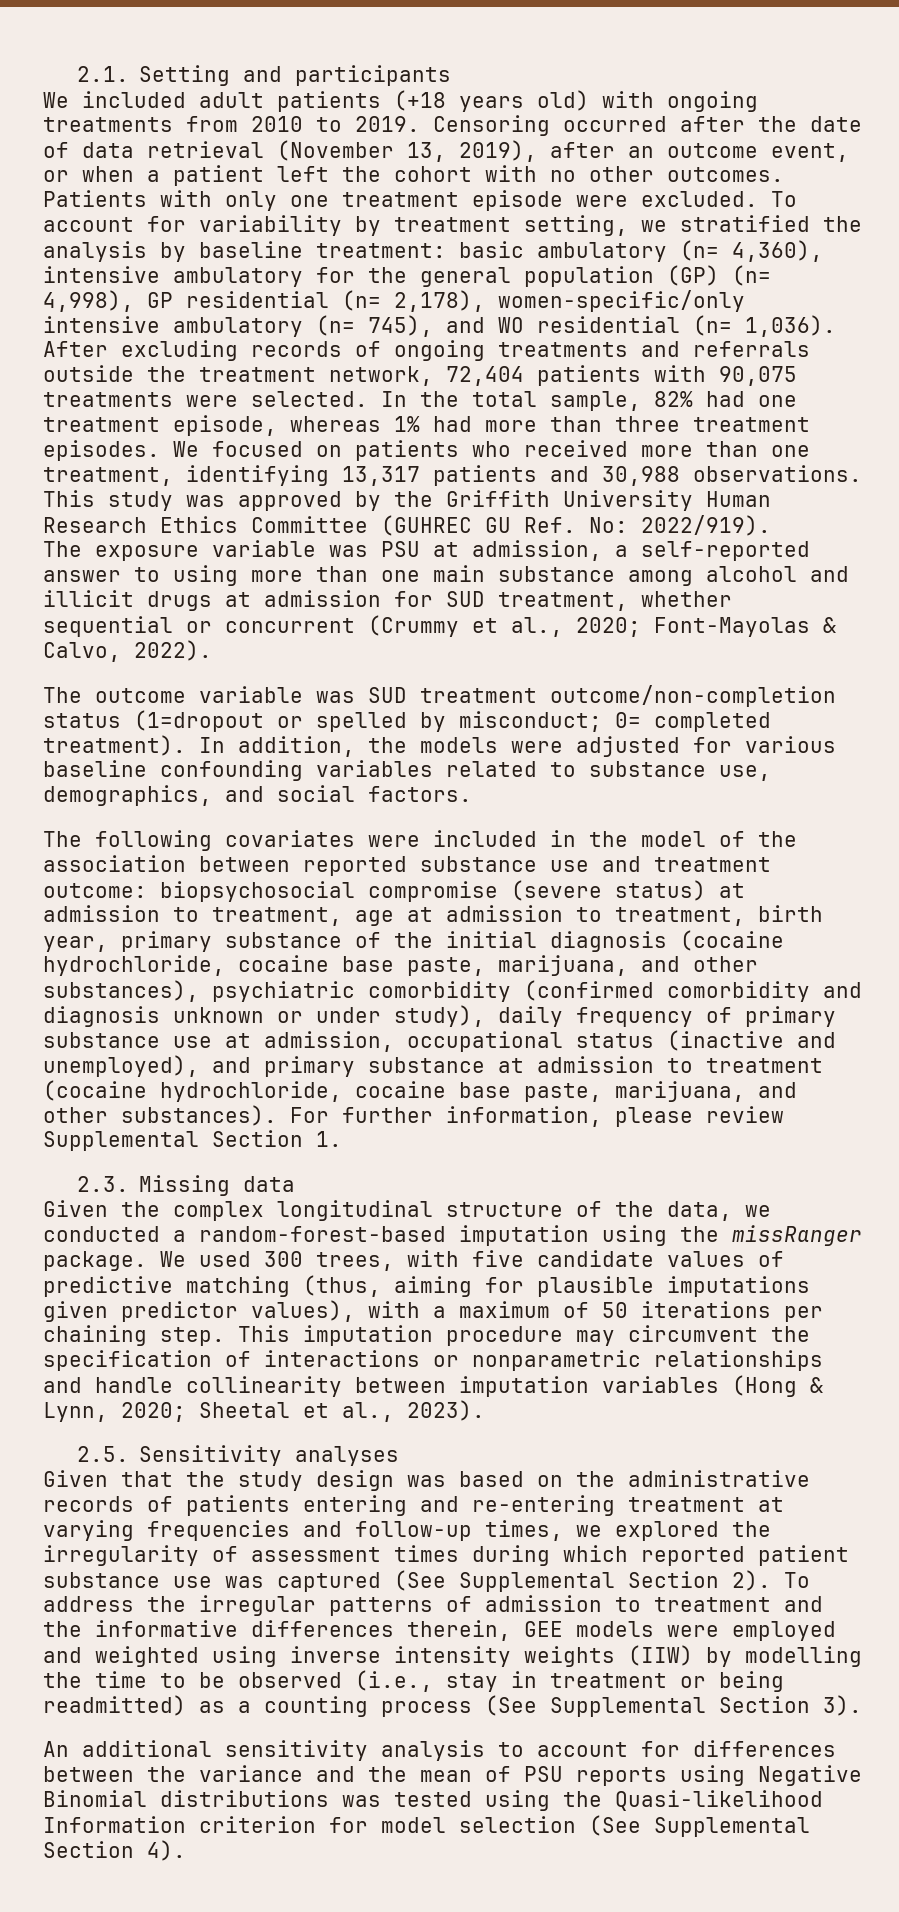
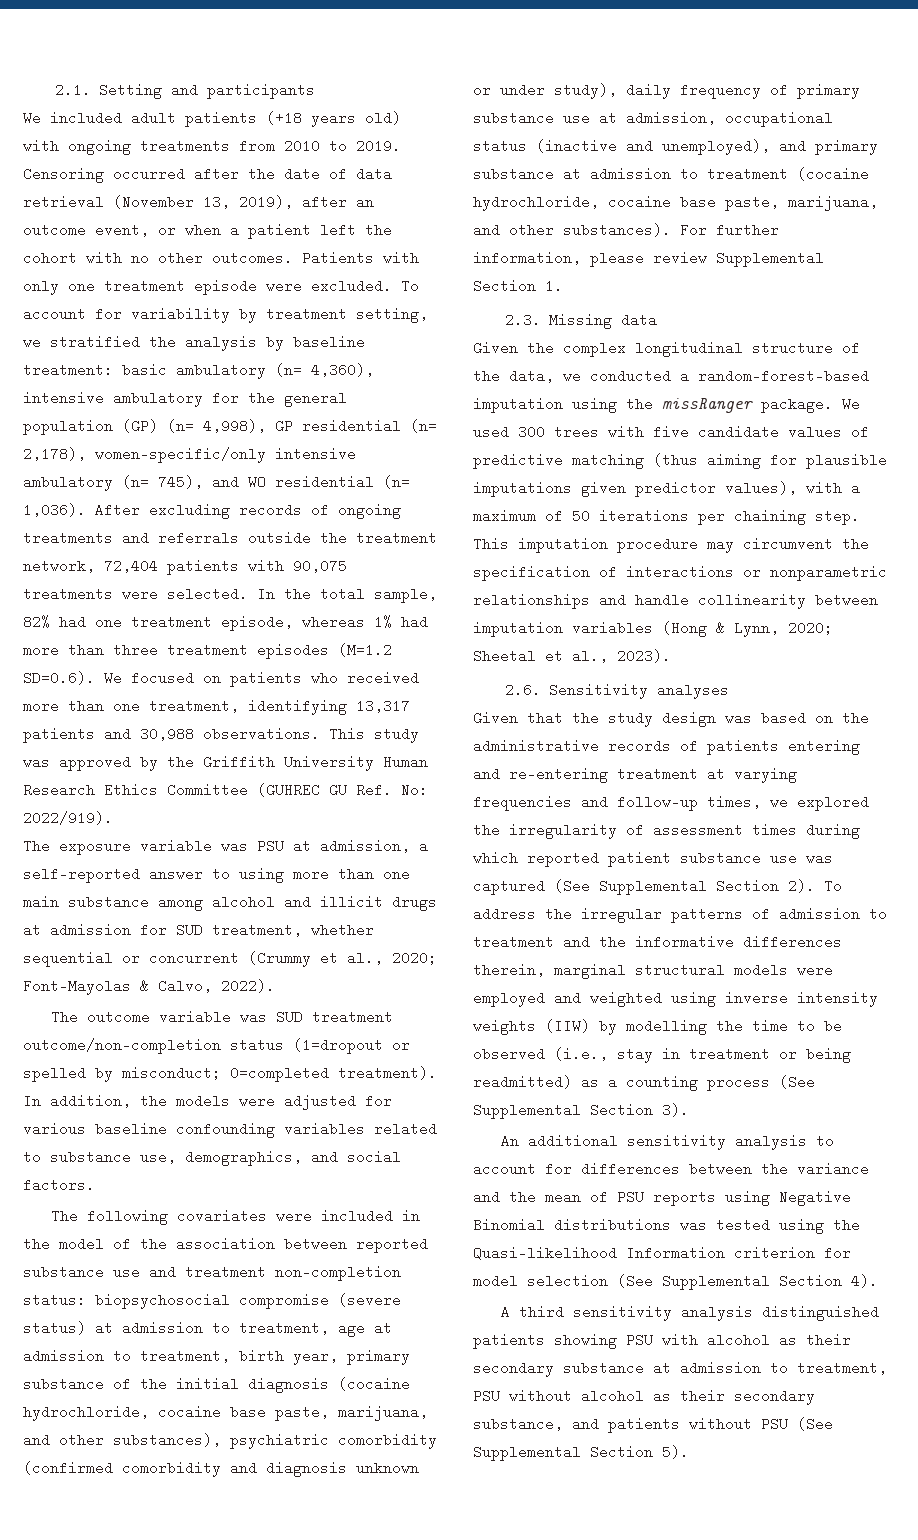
[43,440,160,461] episodes. -> [257,643,392,659] [23,671,95,685] episodes (M=1.2 SD=0.6).
[615,712,771,732] 0= completed -> [230,1066,329,1082] 0=completed
[43,883,147,898] outcome: -> [275,1265,401,1281] [23,1293,86,1307] non-completion status:
[316,1252,394,1271] trees, -> [554,425,599,439] trees
[303,1275,381,1297] (thus, -> [653,453,698,467] (thus
[77,1446,130,1462] 2.5. -> [504,683,541,697] 2.6.
[524,1621,563,1637] GEE -> [554,963,725,979] marginal structural
(186, 1850) none -> [500,1305,879,1321] [473,1333,851,1349] [473,1361,887,1377] [473,1389,815,1405] [473,1417,833,1433] [473,1445,689,1461] // A third sensitivity analysis distinguished patients showing PSU with alcohol as their secondary substance at admission to treatment, PSU without alcohol as their secondary substance, and patients without PSU (See Supplemental Section 5).

